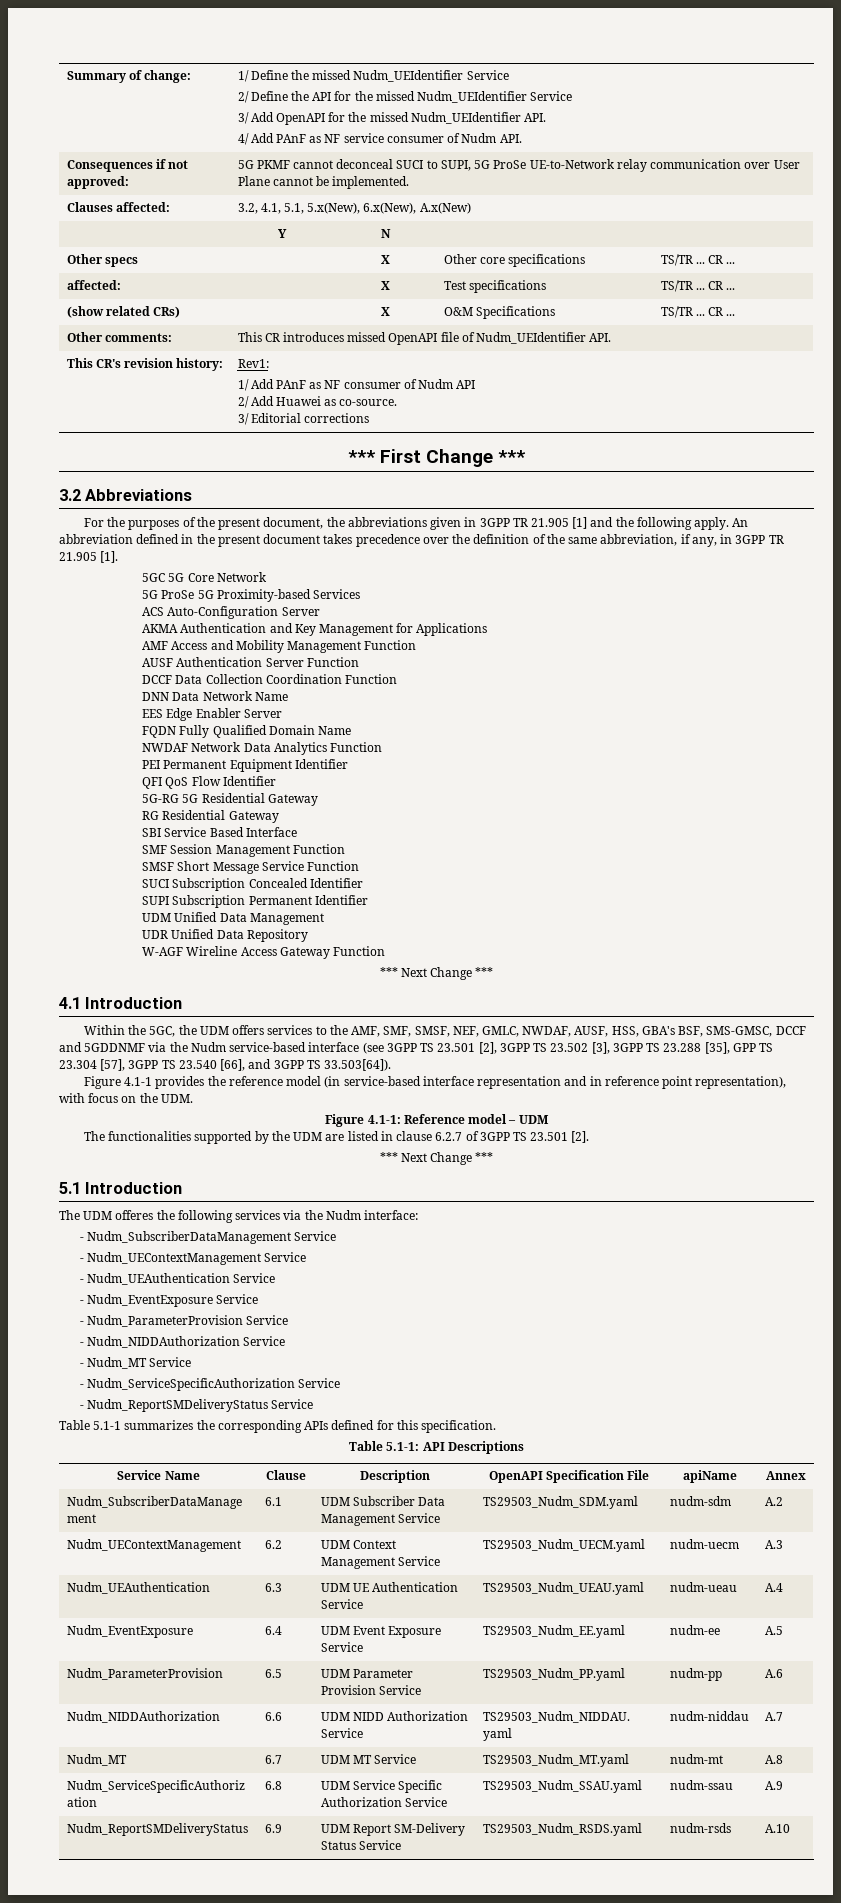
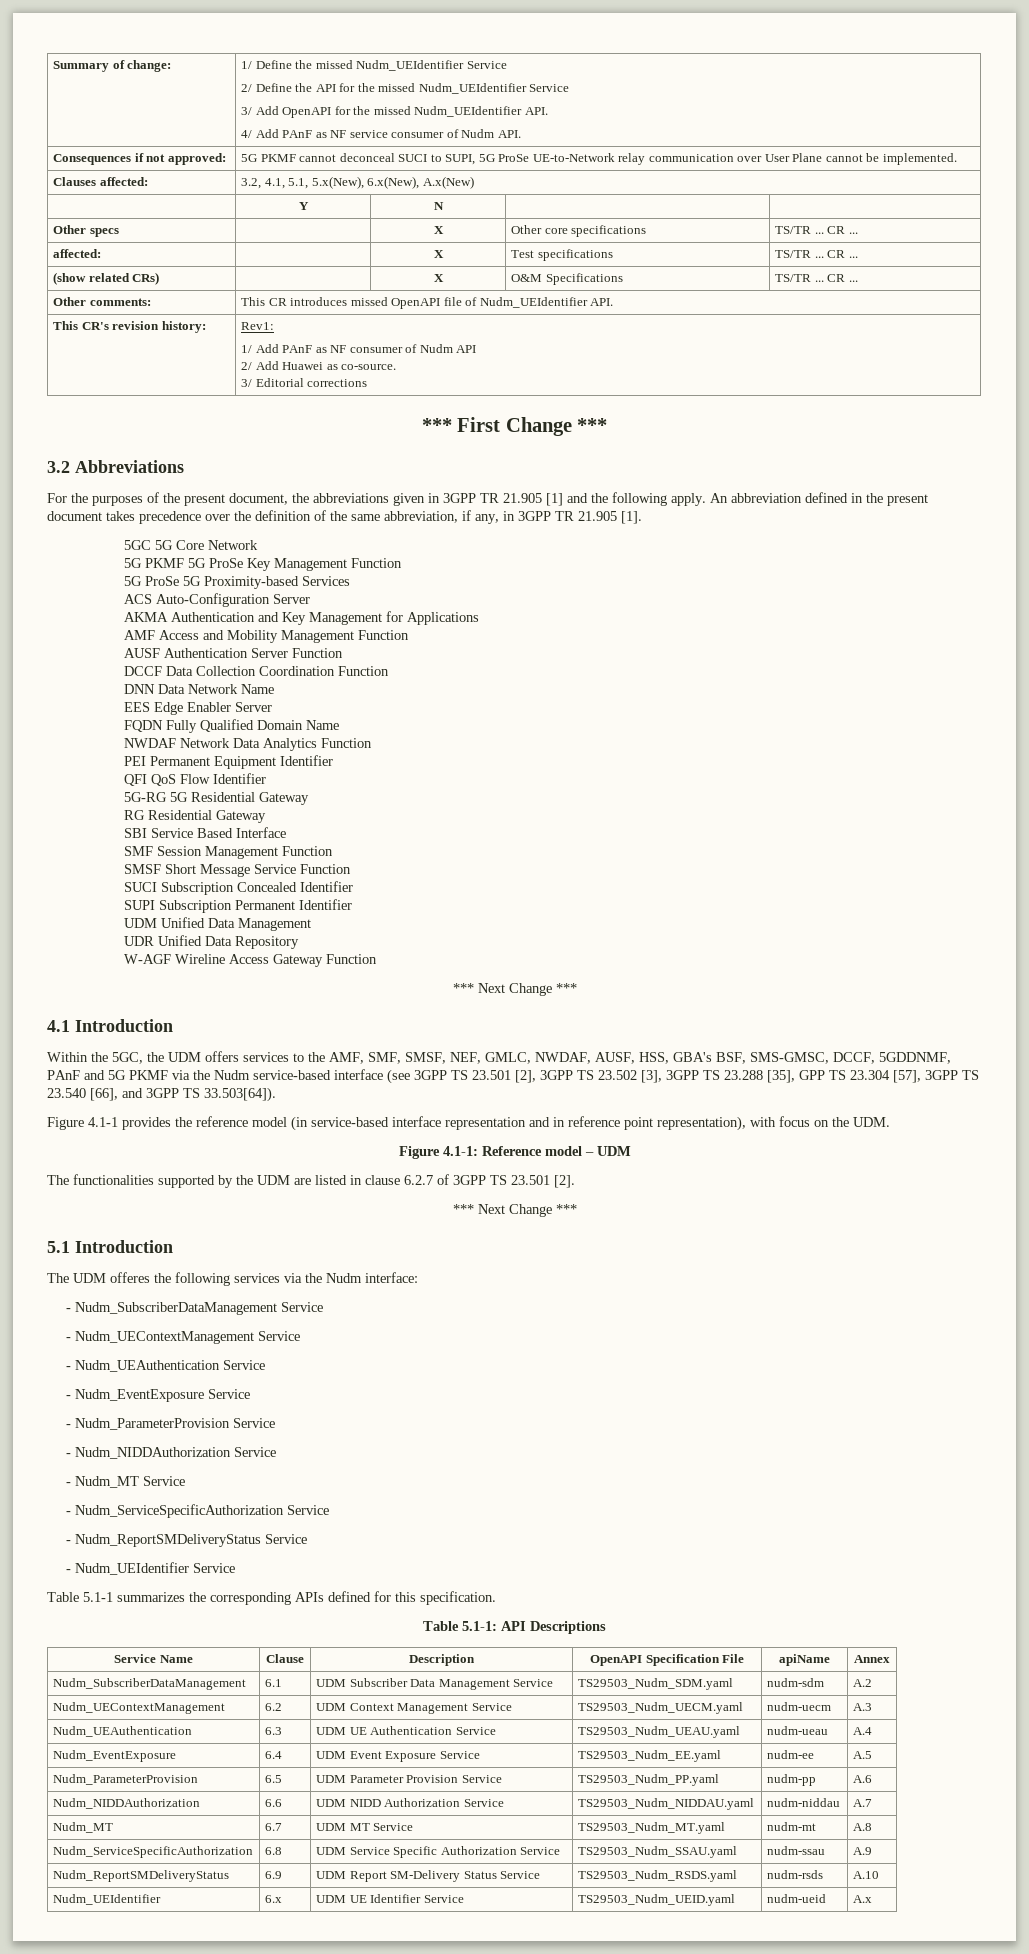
(267, 577) none -> [123,558,402,571] // 5G PKMF 5G ProSe Key Management Function
[775,1026,806,1035] [59,1042,146,1052] DCCF and 5GDDNMF -> [833,1052,951,1064] [47,1070,168,1080] DCCF, 5GDDNMF, PAnF and 5G PKMF
(314, 1404) none -> [66,1562,236,1575] // - Nudm_UEIdentifier Service
(790, 1828) none -> [52,1894,161,1905] [264,1895,282,1903] [315,1894,464,1903] [577,1894,735,1906] [766,1894,826,1903] [852,1895,872,1903] // Nudm_UEIdentifier | 6.x | UDM UE Identifier Service | TS29503_Nudm_UEID.yaml | nudm-ueid | A.x

